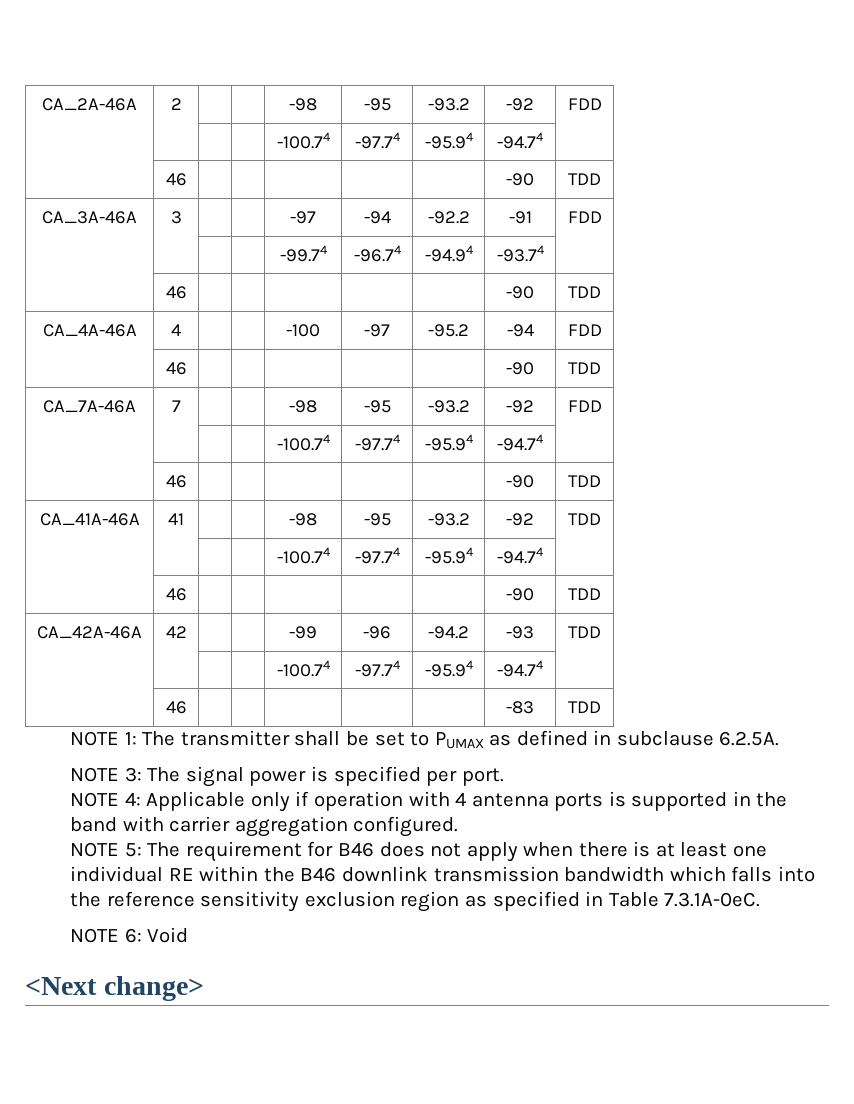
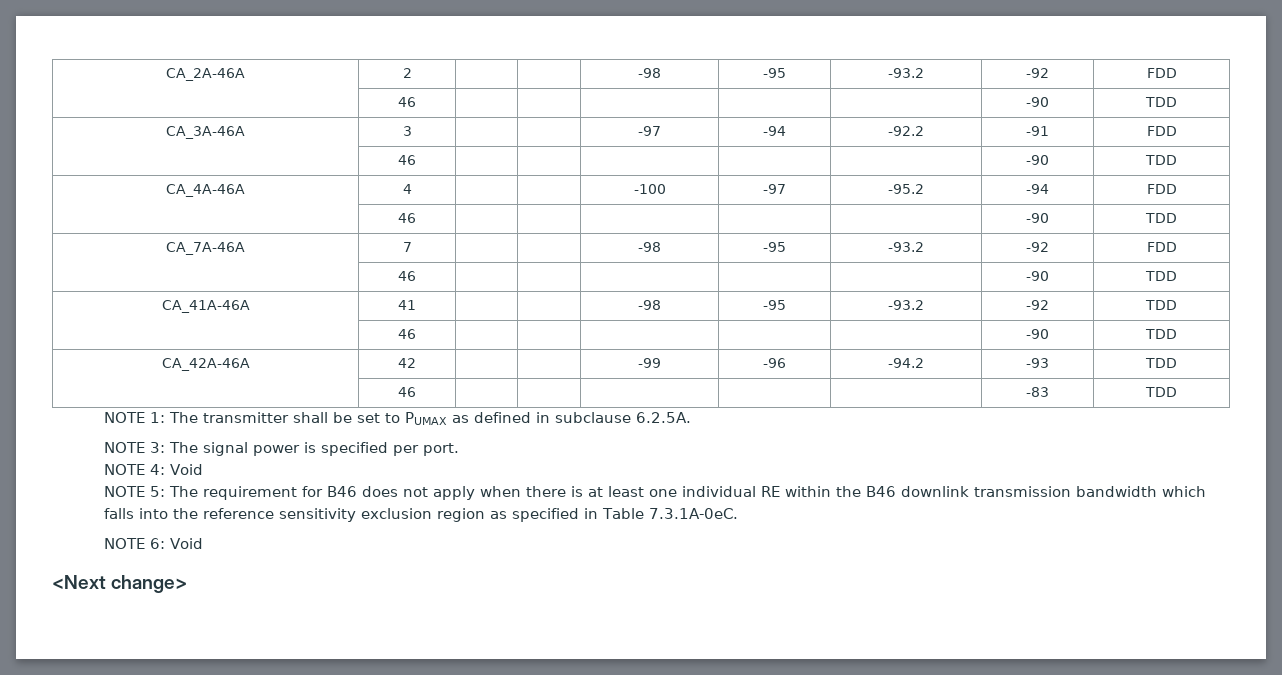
[276,132,330,149] [354,132,400,149] [424,132,473,149] [497,132,543,149] // | | | | -100.74 | -97.74 | -95.94 | -94.74 | -> (1177, 73) none
[279,245,327,262] [353,245,401,262] [424,245,473,262] [496,245,544,262] // | | | | -99.74 | -96.74 | -94.94 | -93.74 | -> (1177, 131) none
[276,434,330,451] [354,434,400,451] [424,434,473,451] [497,434,543,451] // | | | | -100.74 | -97.74 | -95.94 | -94.74 | -> (1177, 247) none
[276,547,330,564] [354,547,400,564] [424,547,473,564] [497,547,543,564] // | | | | -100.74 | -97.74 | -95.94 | -94.74 | -> (1177, 305) none
[276,660,330,677] [354,660,400,677] [424,660,473,677] [497,660,543,677] // | | | | -100.74 | -97.74 | -95.94 | -94.74 | -> (1177, 363) none
[146,791,788,812] [70,816,459,837] Applicable only if operation with 4 antenna ports is supported in the band with carrier aggregation configured. -> [169,464,203,475] Void

